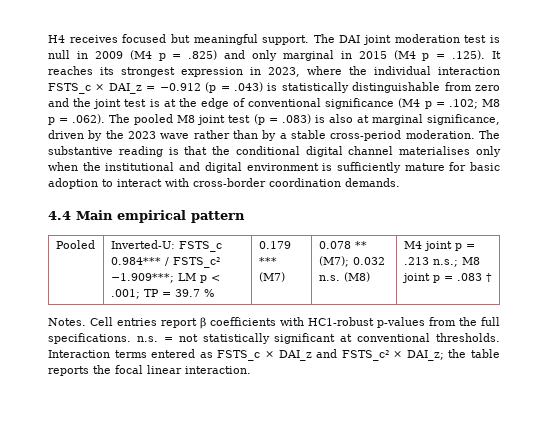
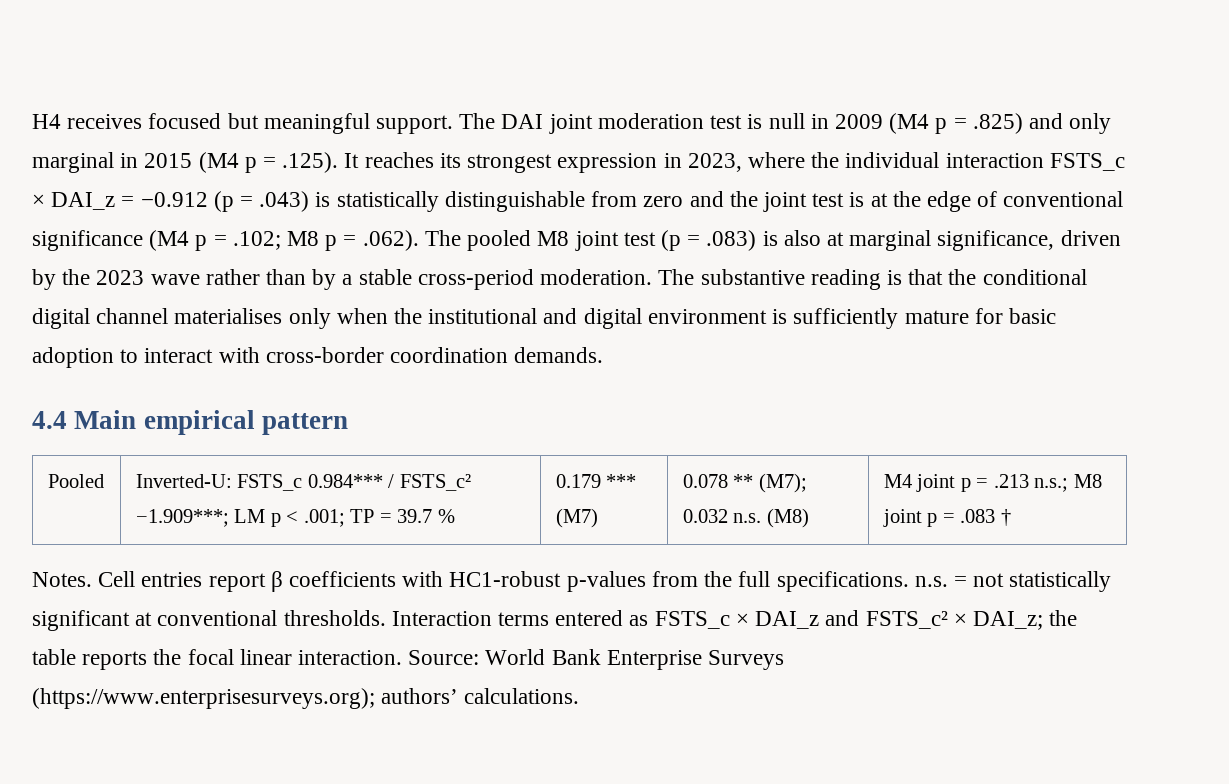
(251, 370) none -> [408,649,785,670] [32,688,580,709] Source: World Bank Enterprise Surveys (https://www.enterprisesurveys.org); authors’ calculations.

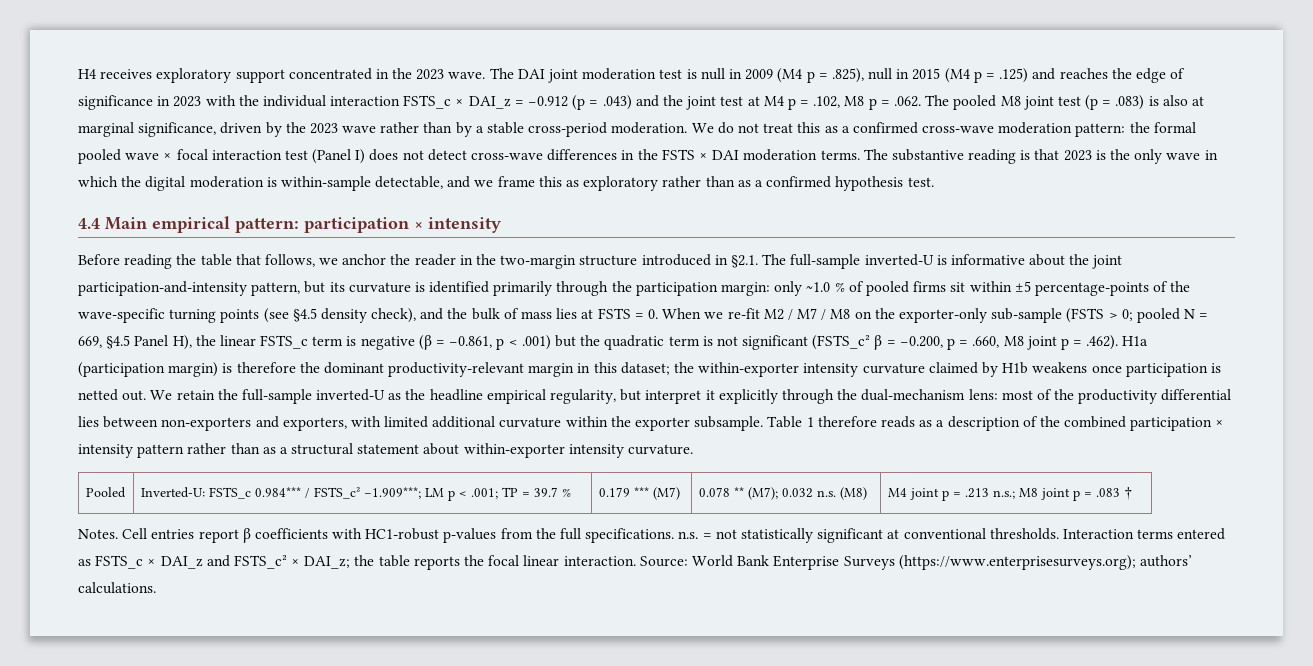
[148,113,454,134] focused but meaningful support. -> [156,68,486,83] exploratory support concentrated in the 2023 wave.
[972,113,1112,134] [32,152,114,173] .825) and only marginal -> [831,68,893,83] .825), null
[282,152,805,173] .125). It reaches its strongest expression in 2023, where -> [999,68,1186,83] [78,95,236,110] .125) and reaches the edge of significance in 2023 with
[315,191,1124,212] [32,230,281,251] is statistically distinguishable from zero and the joint test is at the edge of conventional significance (M4 p = .102; -> [635,95,841,110] and the joint test at M4 p = .102,
[362,230,419,251] .062). -> [893,96,921,107] .062.
(653, 277) none -> [691,122,1196,137] [78,149,860,164] We do not treat this as a confirmed cross-wave moderation pattern: the formal pooled wave × focal interaction test (Panel I) does not detect cross-wave differences in the FSTS × DAI moderation terms.
[948,269,1087,285] [32,308,1056,329] [32,347,604,368] [32,410,348,435] the conditional digital channel materialises only when the institutional and digital environment is sufficiently mature for basic adoption to interact with cross-border coordination demands. // 4.4 Main empirical pattern -> [1063,149,1218,164] [78,176,934,191] [78,216,501,233] [78,254,1123,269] [78,281,1191,296] [78,308,1209,323] [78,335,1149,350] [78,362,1221,377] [78,389,1232,404] [78,416,1225,431] [78,443,694,458] 2023 is the only wave in which the digital moderation is within-sample detectable, and we frame this as exploratory rather than as a confirmed hypothesis test. // 4.4 Main empirical pattern: participation × intensity // Before reading the table that follows, we anchor the reader in the two-margin structure introduced in §2.1. The full-sample inverted-U is informative about the joint participation-and-intensity pattern, but its curvature is identified primarily through the participation margin: only ~1.0 % of pooled firms sit within ±5 percentage-points of the wave-specific turning points (see §4.5 density check), and the bulk of mass lies at FSTS = 0. When we re-fit M2 / M7 / M8 on the exporter-only sub-sample (FSTS > 0; pooled N = 669, §4.5 Panel H), the linear FSTS_c term is negative (β = −0.861, p < .001) but the quadratic term is not significant (FSTS_c² β = −0.200, p = .660, M8 joint p = .462). H1a (participation margin) is therefore the dominant productivity-relevant margin in this dataset; the within-exporter intensity curvature claimed by H1b weakens once participation is netted out. We retain the full-sample inverted-U as the headline empirical regularity, but interpret it explicitly through the dual-mechanism lens: most of the productivity differential lies between non-exporters and exporters, with limited additional curvature within the exporter subsample. Table 1 therefore reads as a description of the combined participation × intensity pattern rather than as a structural statement about within-exporter intensity curvature.

